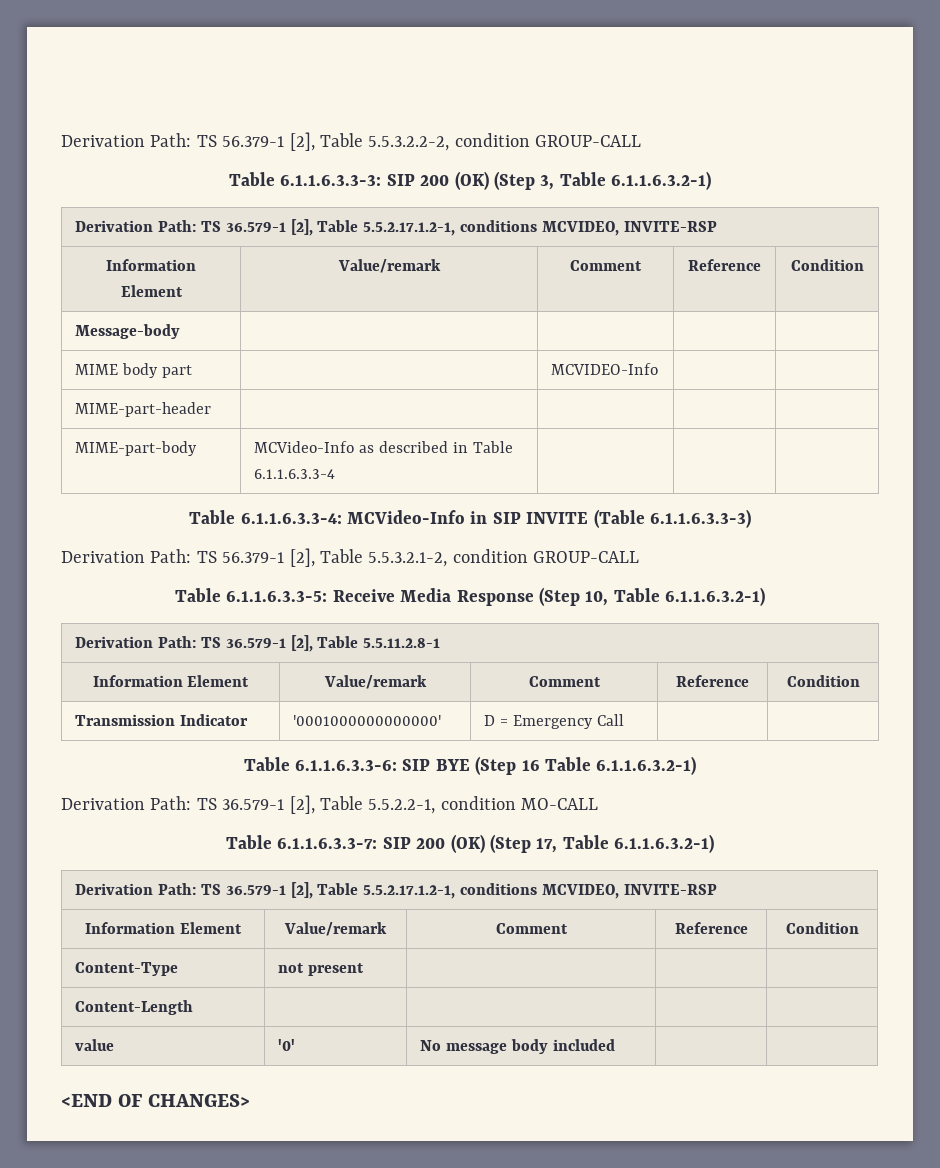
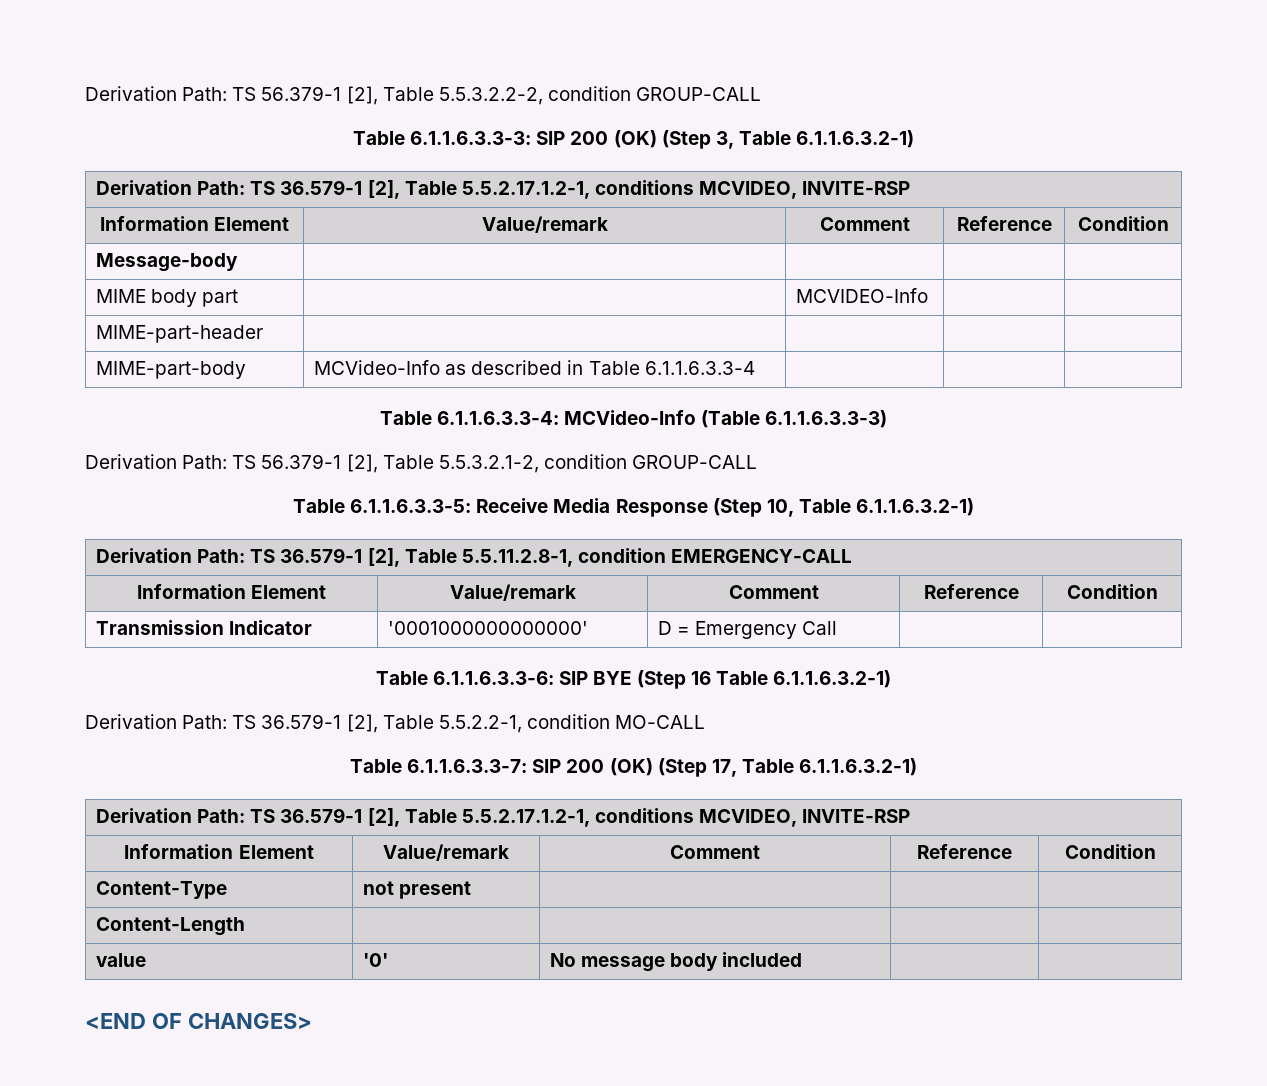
[470,511,589,524] in SIP INVITE -> (696, 417) none
[363,638,441,648] 5.5.11.2.8-1 -> [461,548,853,567] 5.5.11.2.8-1, condition EMERGENCY-CALL

